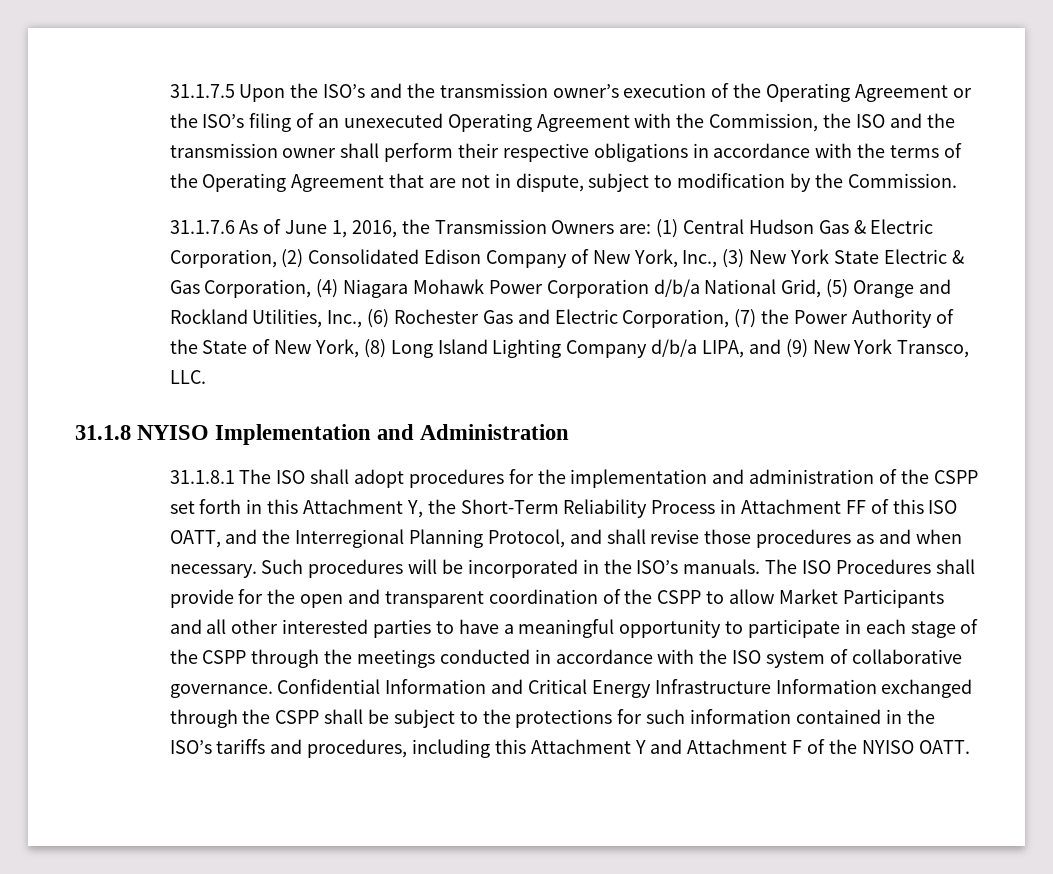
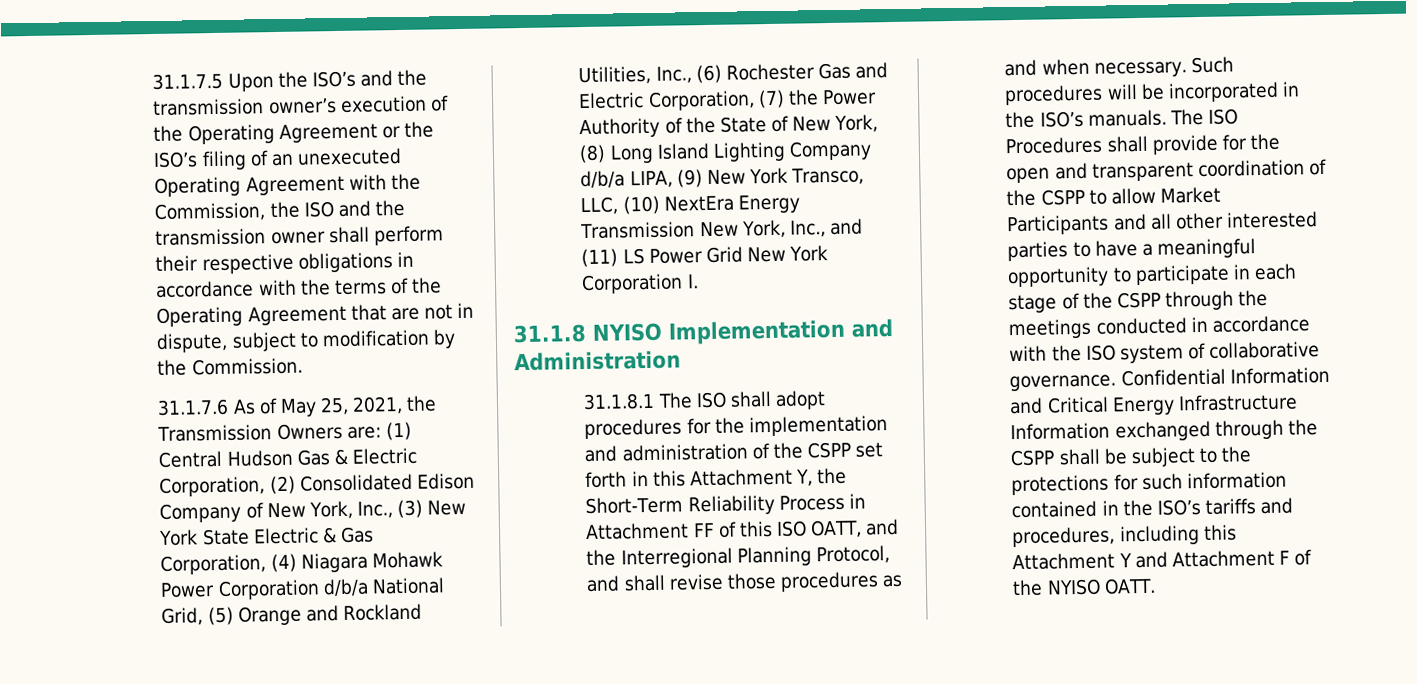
[285,220,397,238] June 1, 2016, -> [279,395,404,417] May 25, 2021,
[748,339,781,354] and -> (673, 179) none
[169,370,206,384] LLC. -> [580,194,800,216] [580,218,863,240] [581,245,829,268] [581,273,699,295] LLC, (10) NextEra Energy Transmission New York, Inc., and (11) LS Power Grid New York Corporation I.

